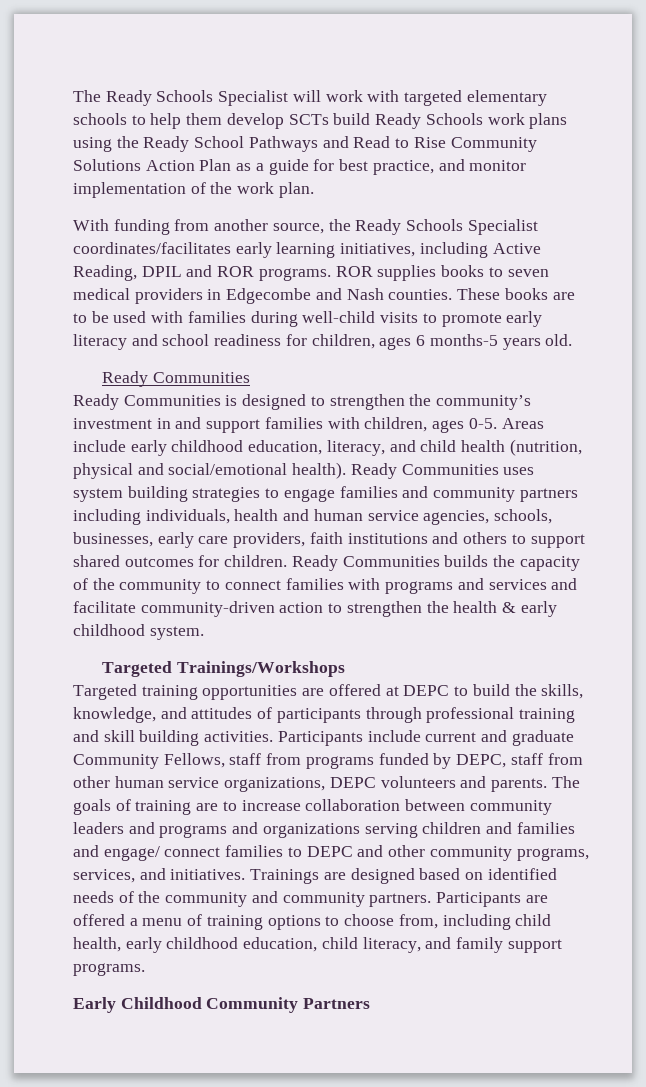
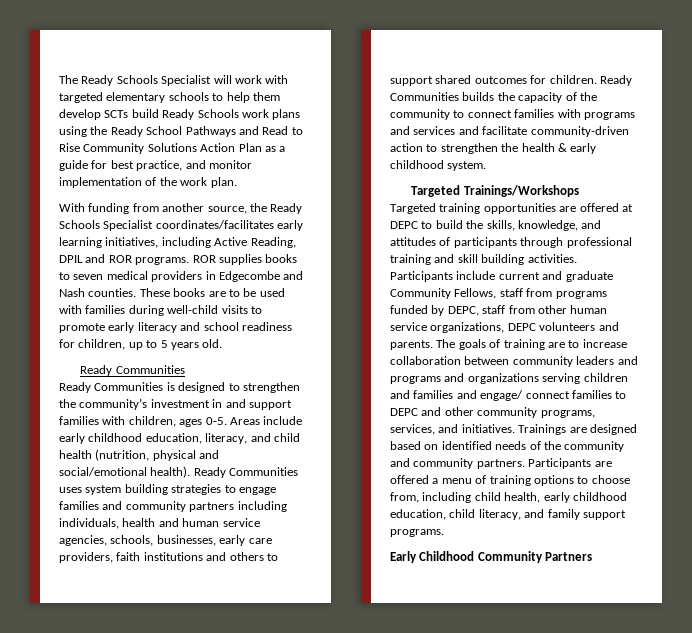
[379,334,498,350] ages 6 months-5 -> [128,340,168,350] up to 5

